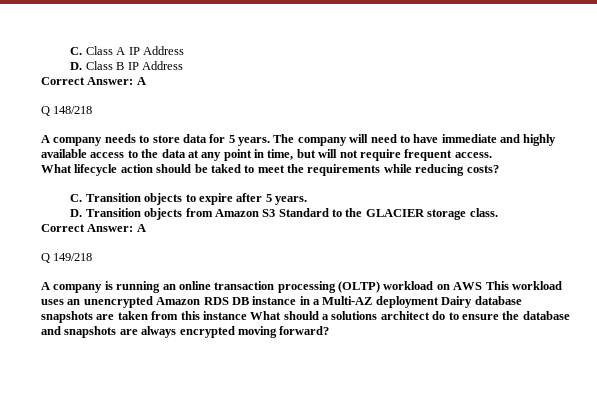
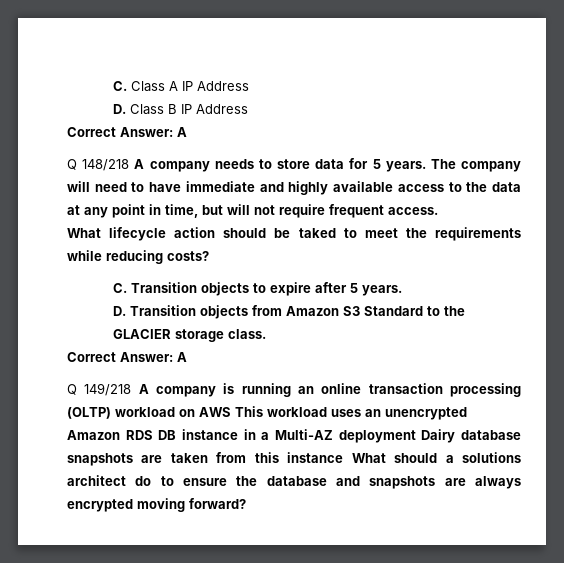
(93, 110) // -> (130, 165) none
(93, 257) // -> (132, 389) none

